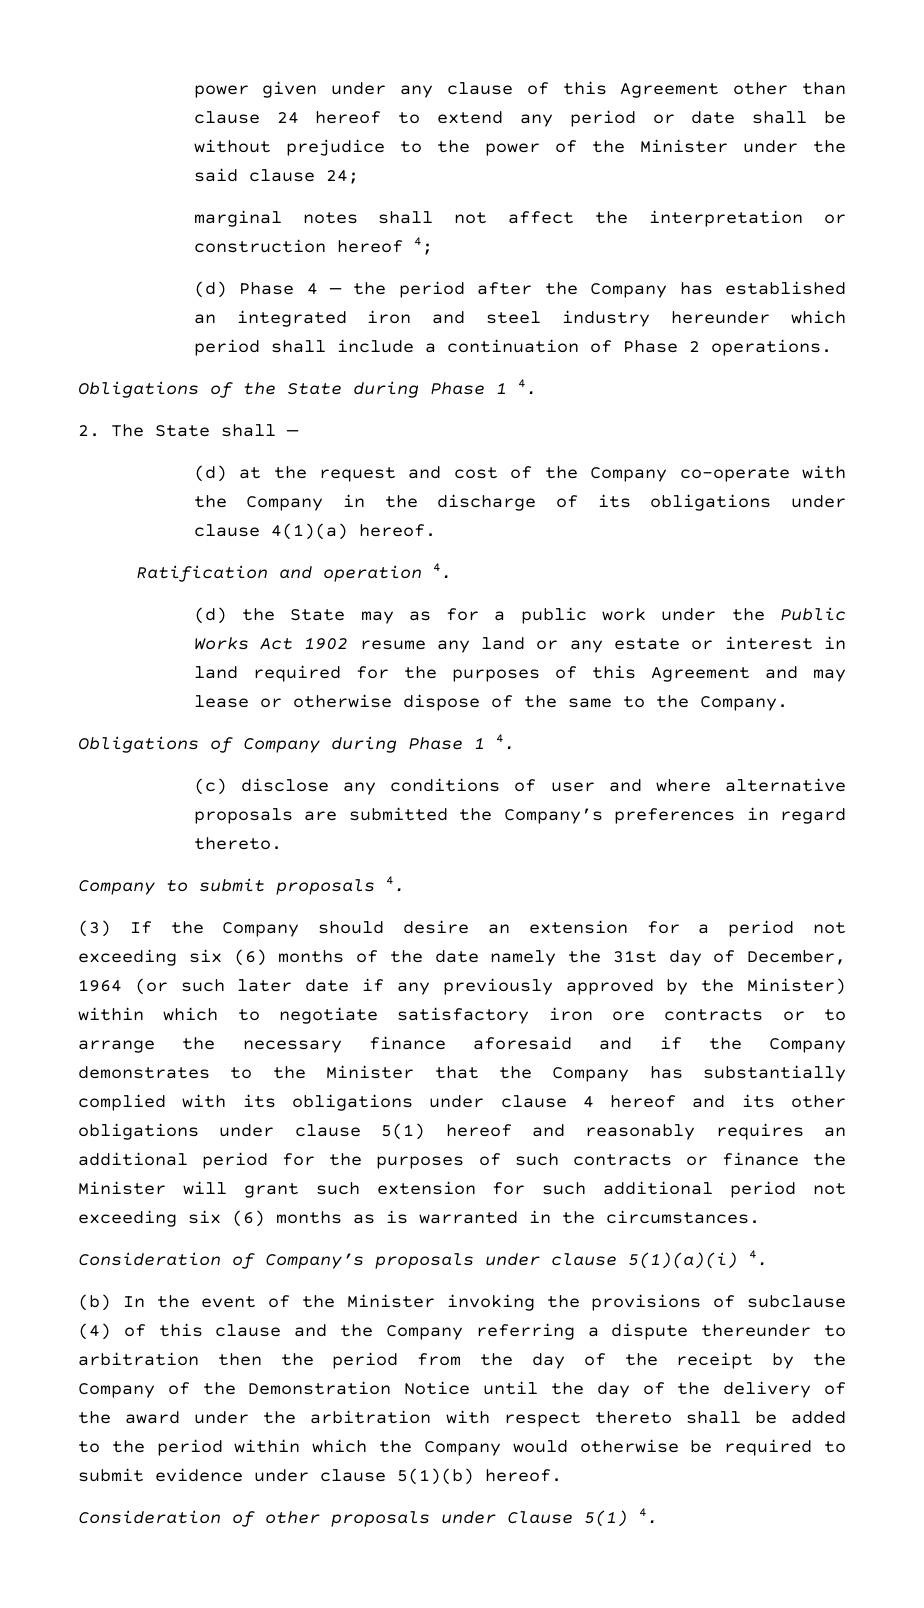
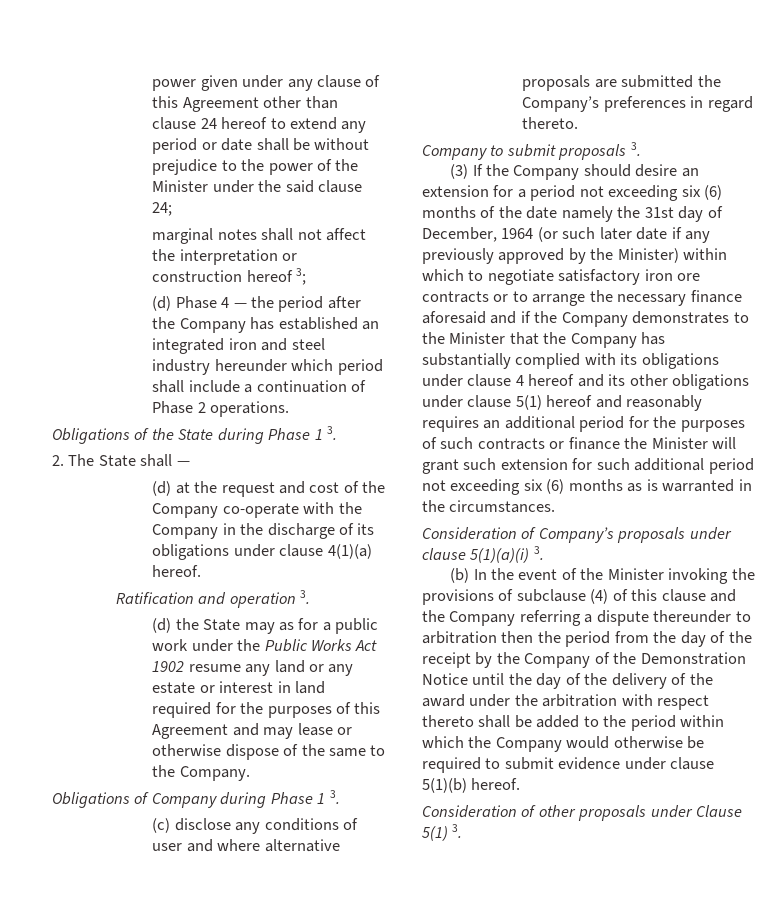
[413,237,433,255] 4; -> [296,268,307,285] 3;
[518,379,537,395] 4. -> [327,426,338,440] 3.
[432,563,452,579] 4. -> [300,590,311,604] 3.
[496,734,515,750] 4. -> [329,790,340,804] 3.
[386,876,405,892] 4. -> [630,142,641,156] 3.
[749,1250,768,1266] 4. -> [533,546,544,560] 3.
[639,1508,658,1524] 4. -> [452,824,463,838] 3.

